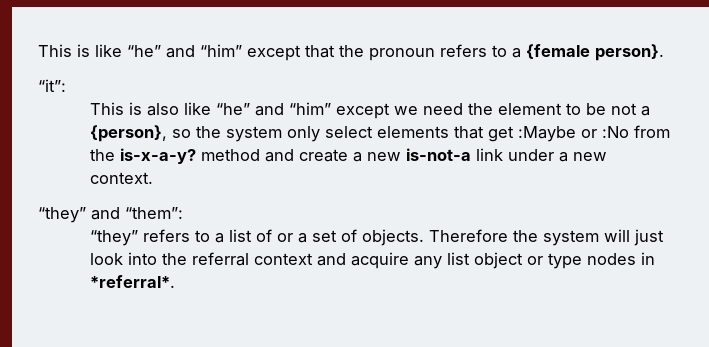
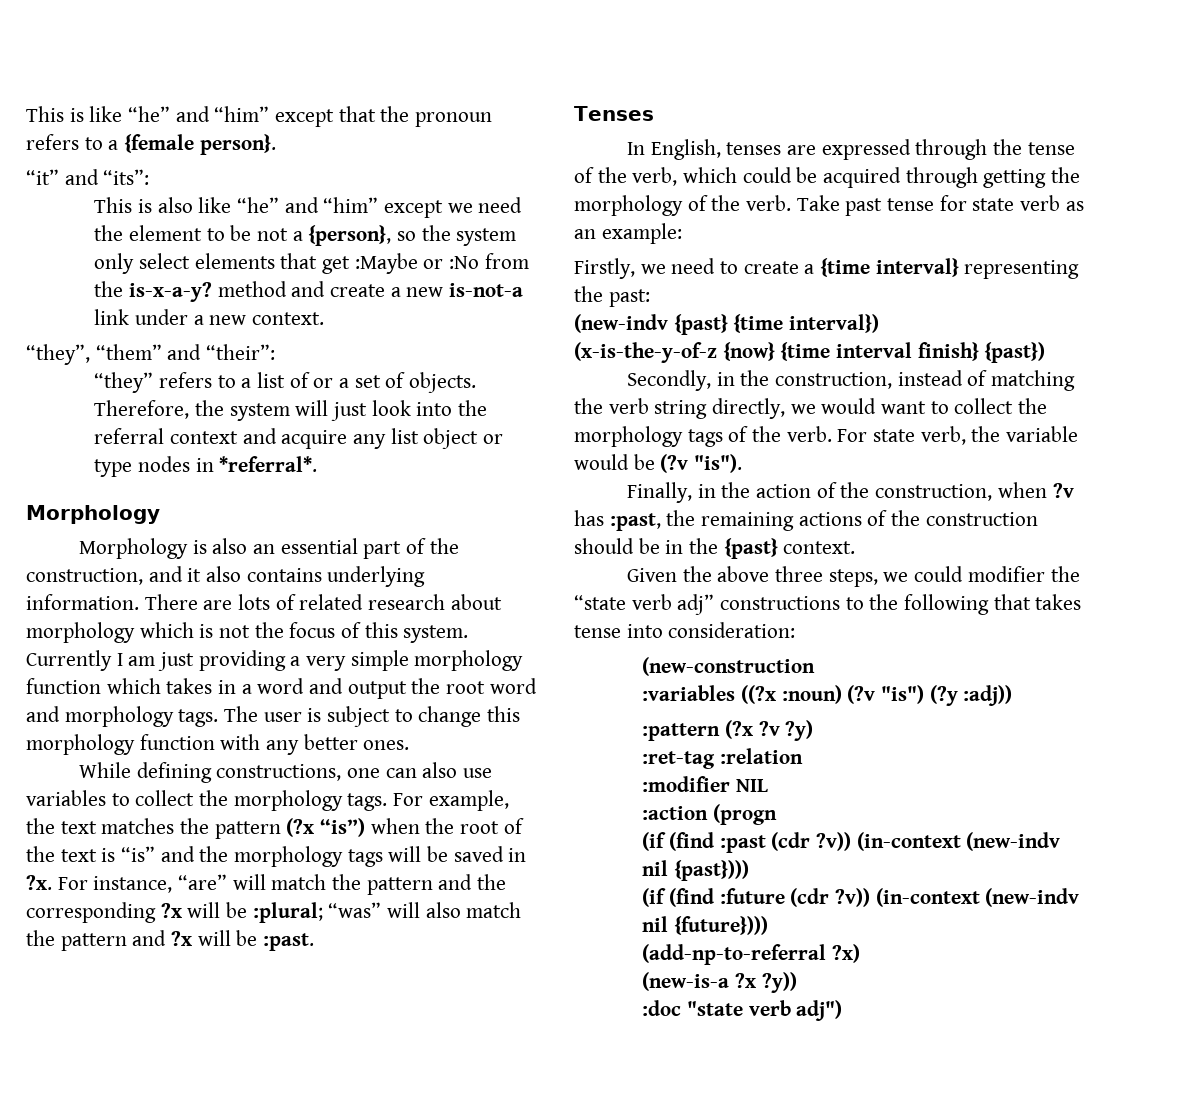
[38,79,66,92] “it”: -> [26,169,150,185] “it” and “its”:
[38,207,183,223] “they” and “them”: -> [26,344,276,365] “they”, “them” and “their”:
[428,229,508,242] Therefore -> [94,400,190,419] Therefore,
(175, 281) none -> [26,505,160,524] [79,538,459,559] [26,566,426,587] [26,594,502,610] [26,622,469,643] [26,650,524,671] [26,678,537,699] [26,706,521,727] [26,734,410,755] [79,762,493,783] [26,790,509,811] [26,818,524,839] [26,846,527,867] [26,874,507,895] [26,902,522,923] [26,930,315,951] [574,106,654,121] [627,139,1075,160] [574,167,1081,188] [574,195,1084,216] [574,223,682,244] [574,258,1080,279] [574,286,650,307] [574,314,880,335] [574,342,1046,363] [627,370,1076,391] [574,398,1048,419] [574,426,1079,447] [574,454,743,473] [627,482,1074,503] [574,510,1038,531] [574,538,856,559] [627,566,1080,587] [574,594,1082,615] [574,622,796,638] [642,657,816,676] [642,685,1013,706] [642,720,814,741] [642,748,803,769] [642,776,768,792] [642,804,777,825] [642,832,1061,853] [642,860,749,881] [642,888,1080,907] [642,916,768,935] [642,944,860,965] [642,972,797,993] [642,1000,843,1021] // Morphology // Morphology is also an essential part of the construction, and it also contains underlying information. There are lots of related research about morphology which is not the focus of this system. Currently I am just providing a very simple morphology function which takes in a word and output the root word and morphology tags. The user is subject to change this morphology function with any better ones. // While defining constructions, one can also use variables to collect the morphology tags. For example, the text matches the pattern (?x “is”) when the root of the text is “is” and the morphology tags will be saved in ?x. For instance, “are” will match the pattern and the corresponding ?x will be :plural; “was” will also match the pattern and ?x will be :past. // Tenses // In English, tenses are expressed through the tense of the verb, which could be acquired through getting the morphology of the verb. Take past tense for state verb as an example: // Firstly, we need to create a {time interval} representing the past: // (new-indv {past} {time interval}) // (x-is-the-y-of-z {now} {time interval finish} {past}) // Secondly, in the construction, instead of matching the verb string directly, we would want to collect the morphology tags of the verb. For state verb, the variable would be (?v "is"). // Finally, in the action of the construction, when ?v has :past, the remaining actions of the construction should be in the {past} context. // Given the above three steps, we could modifier the “state verb adj” constructions to the following that takes tense into consideration: // (new-construction // :variables ((?x :noun) (?v "is") (?y :adj)) // :pattern (?x ?v ?y) // :ret-tag :relation // :modifier NIL // :action (progn // (if (find :past (cdr ?v)) (in-context (new-indv nil {past}))) // (if (find :future (cdr ?v)) (in-context (new-indv nil {future}))) // (add-np-to-referral ?x) // (new-is-a ?x ?y)) // :doc "state verb adj")

